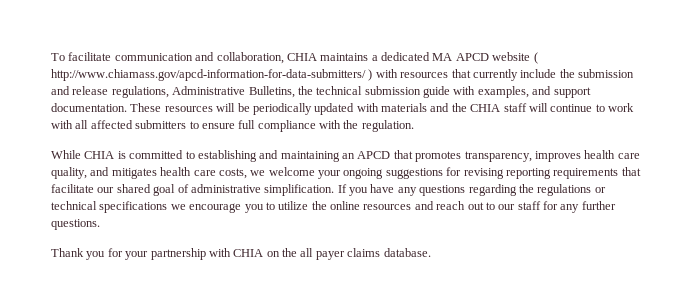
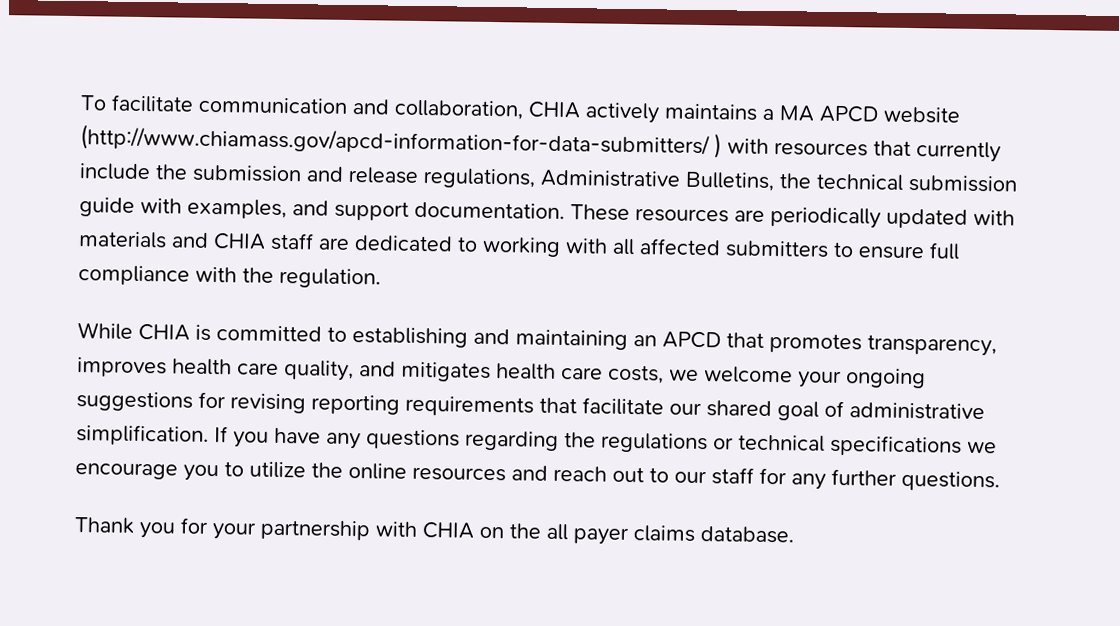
(317, 57) none -> [585,102,660,124] actively
[381,52,430,61] dedicated -> (774, 114) none
[533,52,538,64] [51,69,366,81] ( http://www.chiamass.gov/apcd-information-for-data-submitters/ -> [80,124,710,159] (http://www.chiamass.gov/apcd-information-for-data-submitters/
[216,103,250,112] will be -> [734,209,765,222] are
[451,103,467,112] the -> (209, 240) none
[528,103,634,112] will continue to work -> [318,235,561,257] are dedicated to working

